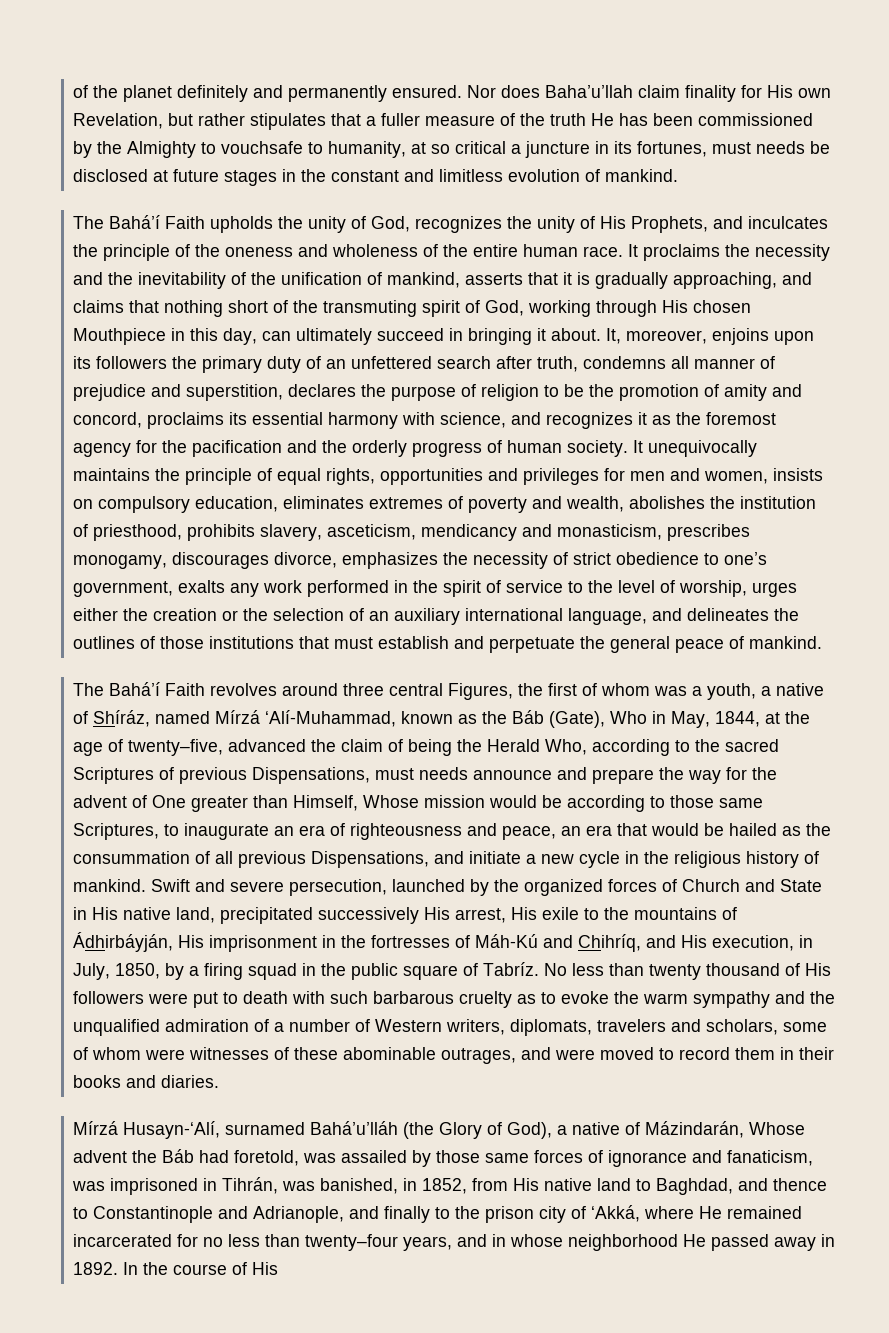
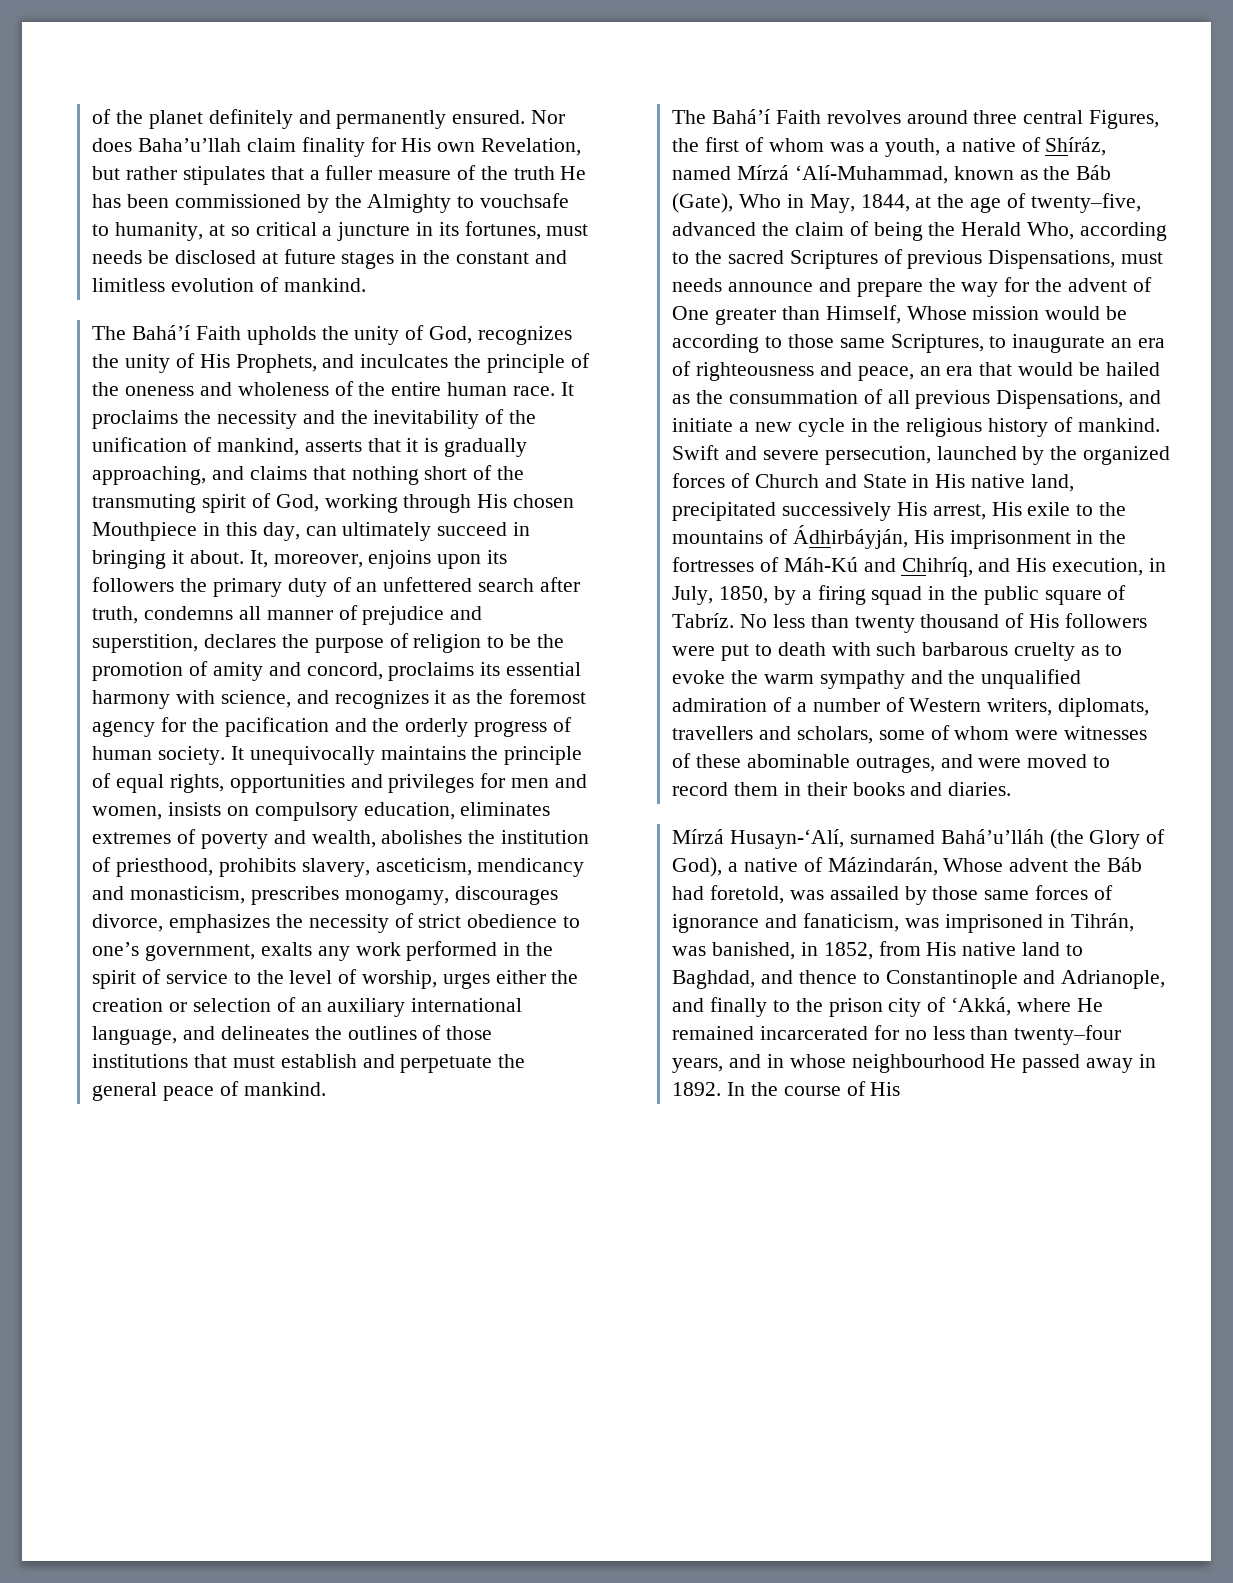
[243,608,269,621] the -> (188, 1007) none
[597,1019,667,1032] travelers -> [672,726,754,740] travellers
[568,1234,679,1251] neighborhood -> [851,1054,985,1073] neighbourhood

